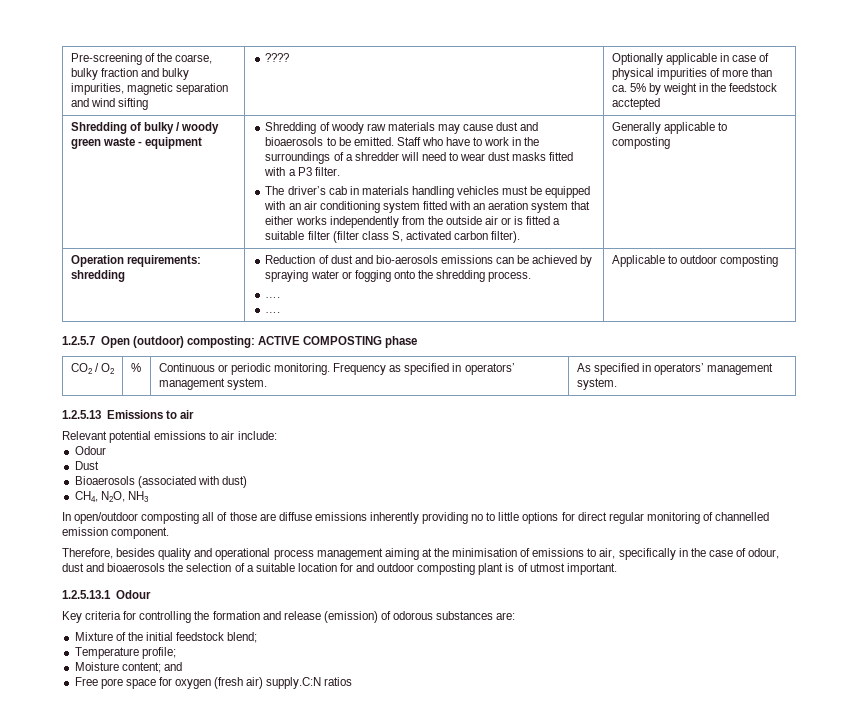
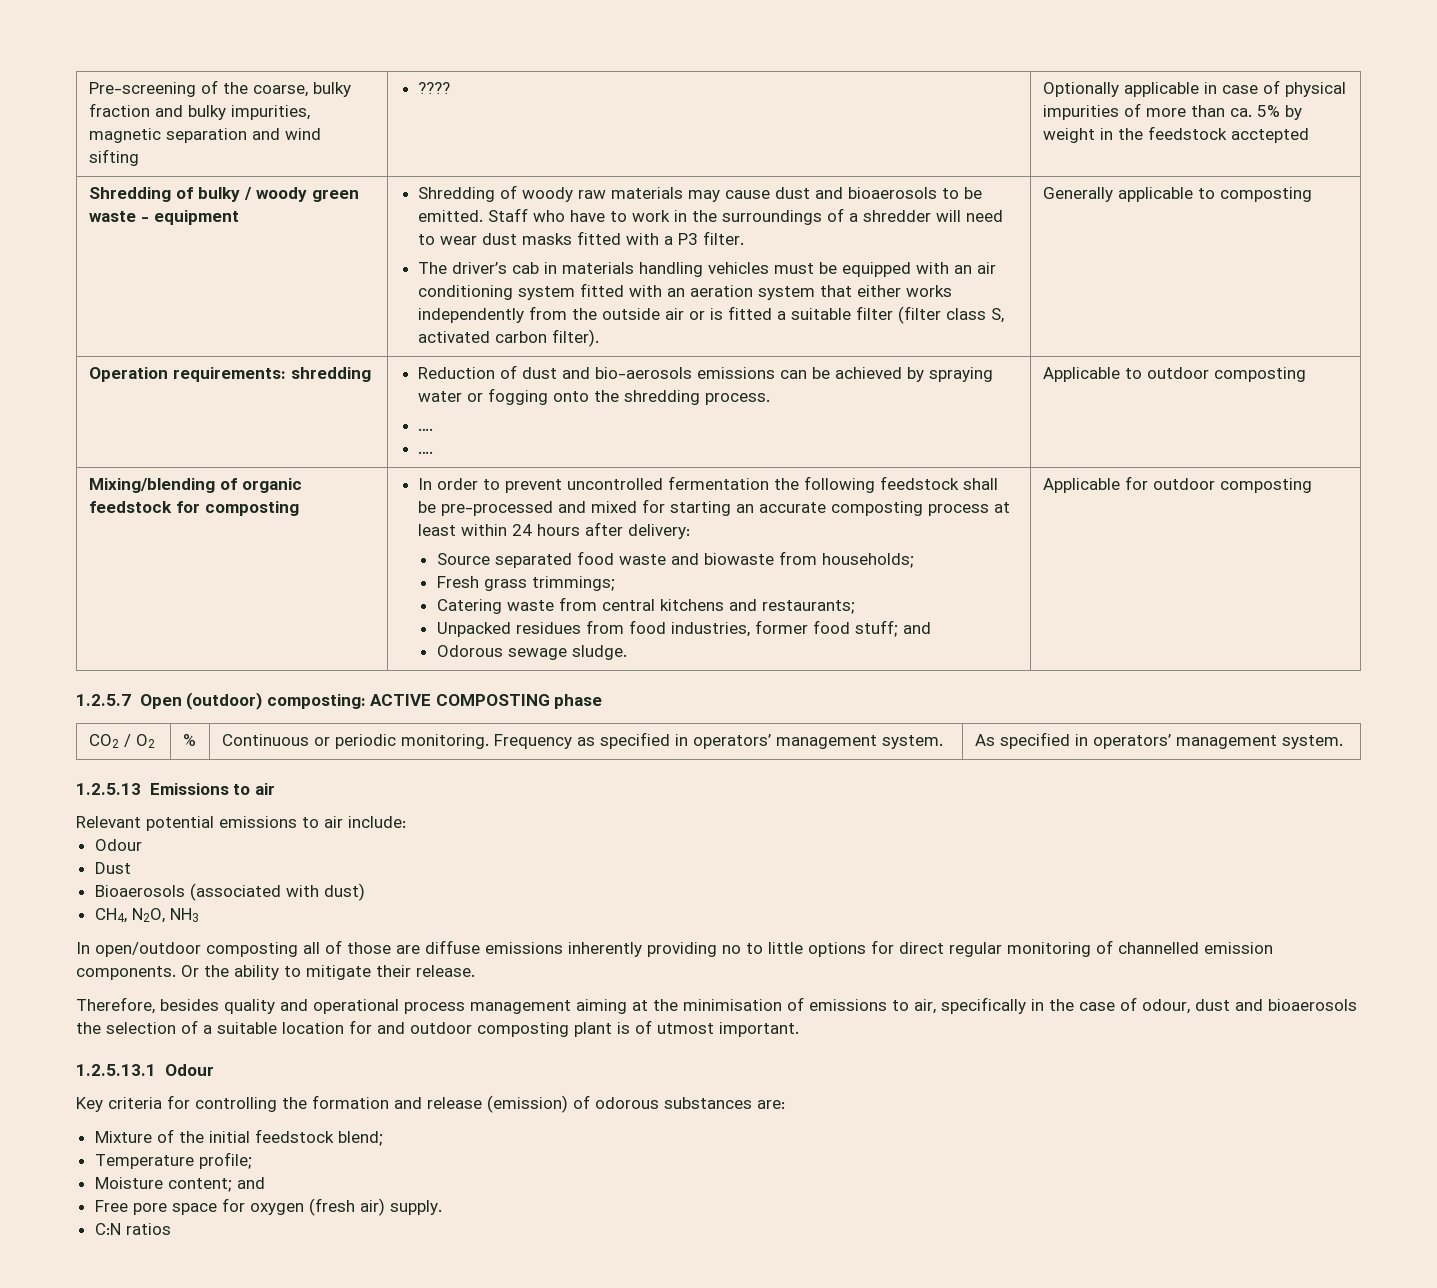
(779, 261) none -> [88,478,302,493] [88,501,299,516] [418,476,999,493] [418,499,1011,516] [418,522,691,539] [436,551,914,568] [436,576,615,591] [436,597,855,614] [436,620,931,637] [436,645,627,660] [1042,476,1312,493] // Mixing/blending of organic feedstock for composting | In order to prevent uncontrolled fermentation the following feedstock shall be pre-processed and mixed for starting an accurate composting process at least within 24 hours after delivery: // Source separated food waste and biowaste from households; // Fresh grass trimmings; // Catering waste from central kitchens and restaurants; // Unpacked residues from food industries, former food stuff; and // Odorous sewage sludge. | Applicable for outdoor composting
[111,527,170,539] component. -> [76,965,475,980] components. Or the ability to mitigate their release.
[266,677,322,689] supply.C:N -> [389,1200,442,1215] [94,1223,121,1235] supply. // C:N

